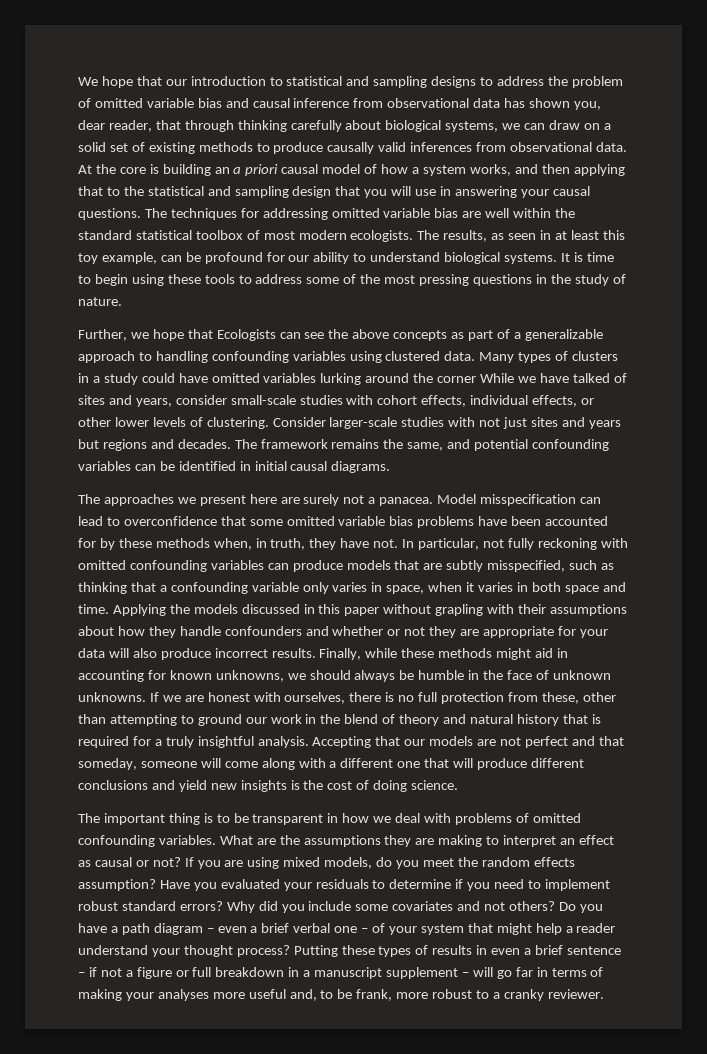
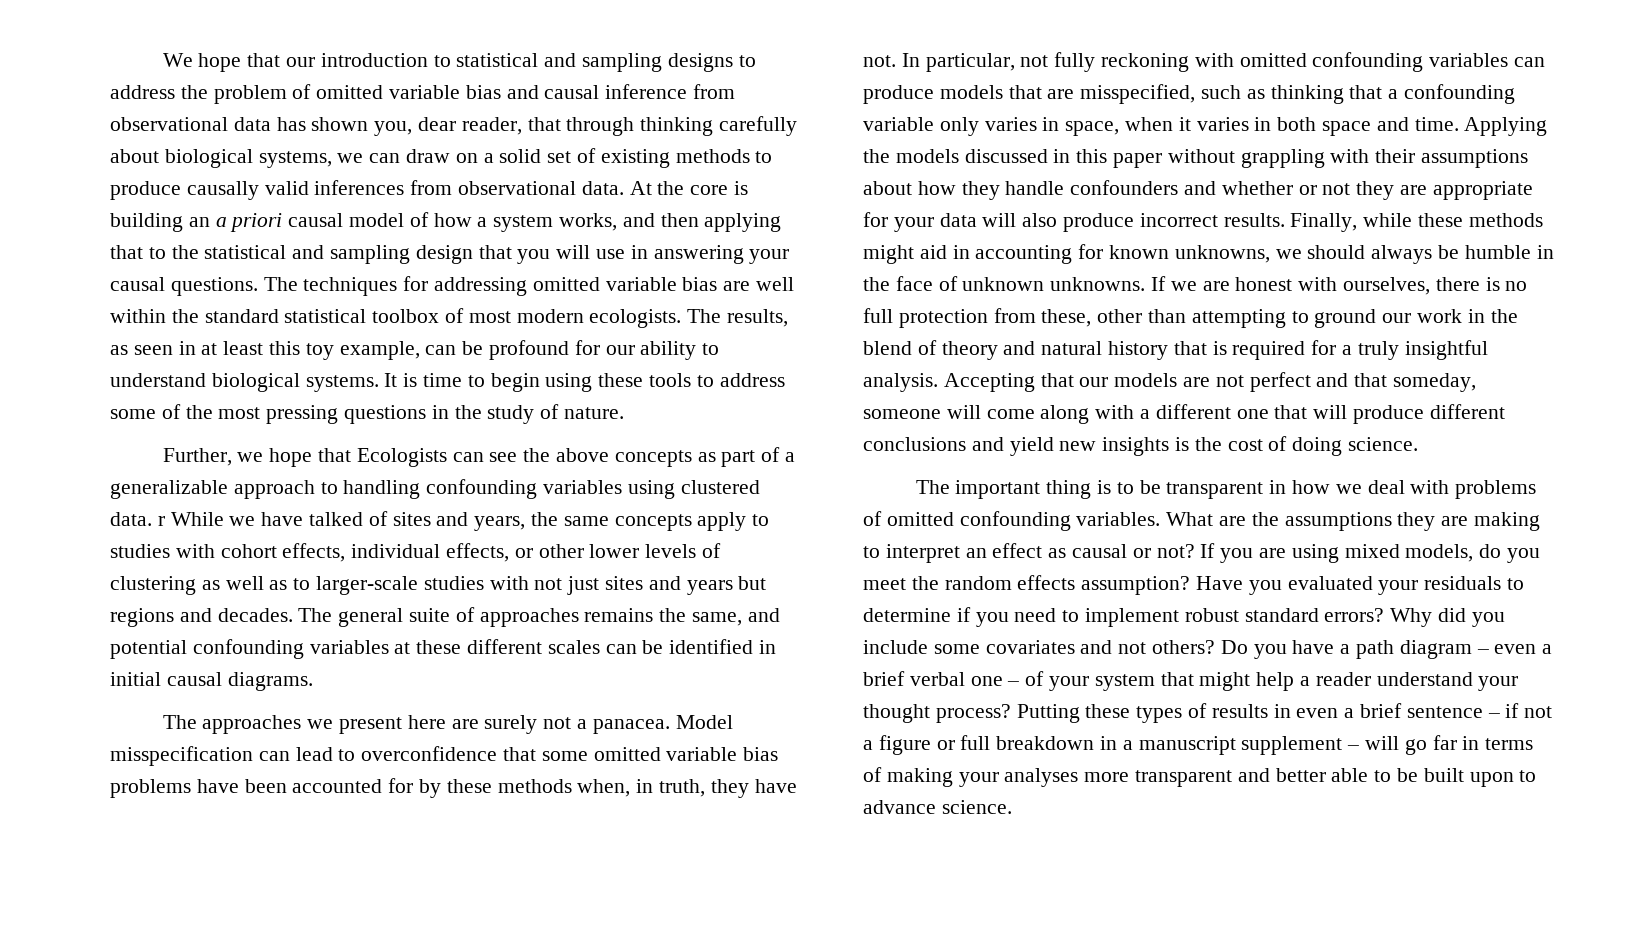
[479,351,619,363] [78,373,477,385] Many types of clusters in a study could have omitted variables lurking around the corner -> [157,516,165,526] r
[175,395,296,405] consider small-scale -> [531,512,770,531] the same concepts apply to
[206,417,326,429] clustering. Consider -> [110,576,311,595] clustering as well as to
[260,439,328,449] framework -> [338,607,579,627] general suite of approaches
(131, 466) none -> [394,639,600,654] at these different scales
[446,560,484,572] subtly -> (1075, 94) none
[435,604,484,616] grapling -> [1240,149,1325,168] grappling
[248,989,604,1001] useful and, to be frank, more robust to a cranky reviewer. -> [1135,768,1537,787] [863,800,1012,814] transparent and better able to be built upon to advance science.

